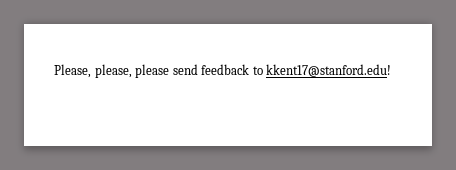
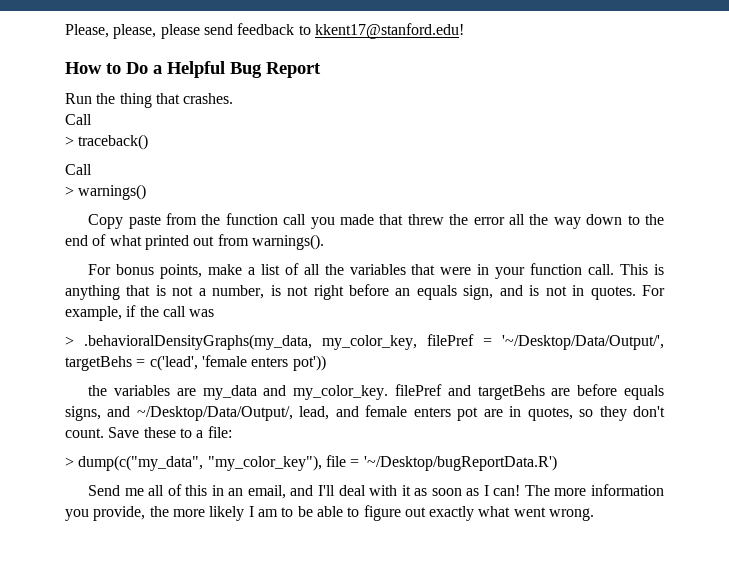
(392, 70) none -> [65,61,321,78] [65,93,234,108] [65,114,92,125] [65,134,149,150] [65,164,92,175] [65,184,147,200] [88,213,664,229] [65,234,324,250] [88,263,664,279] [65,284,666,300] [65,305,215,321] [65,334,664,350] [65,355,326,371] [88,384,664,400] [65,405,665,421] [65,426,232,438] [65,455,557,471] [88,484,665,499] [65,505,595,521] // How to Do a Helpful Bug Report // Run the thing that crashes. // Call // > traceback() // Call // > warnings() // Copy paste from the function call you made that threw the error all the way down to the end of what printed out from warnings(). // For bonus points, make a list of all the variables that were in your function call. This is anything that is not a number, is not right before an equals sign, and is not in quotes. For example, if the call was // > .behavioralDensityGraphs(my_data, my_color_key, filePref = '~/Desktop/Data/Output/', targetBehs = c('lead', 'female enters pot')) // the variables are my_data and my_color_key. filePref and targetBehs are before equals signs, and ~/Desktop/Data/Output/, lead, and female enters pot are in quotes, so they don't count. Save these to a file: // > dump(c("my_data", "my_color_key"), file = '~/Desktop/bugReportData.R') // Send me all of this in an email, and I'll deal with it as soon as I can! The more information you provide, the more likely I am to be able to figure out exactly what went wrong.

